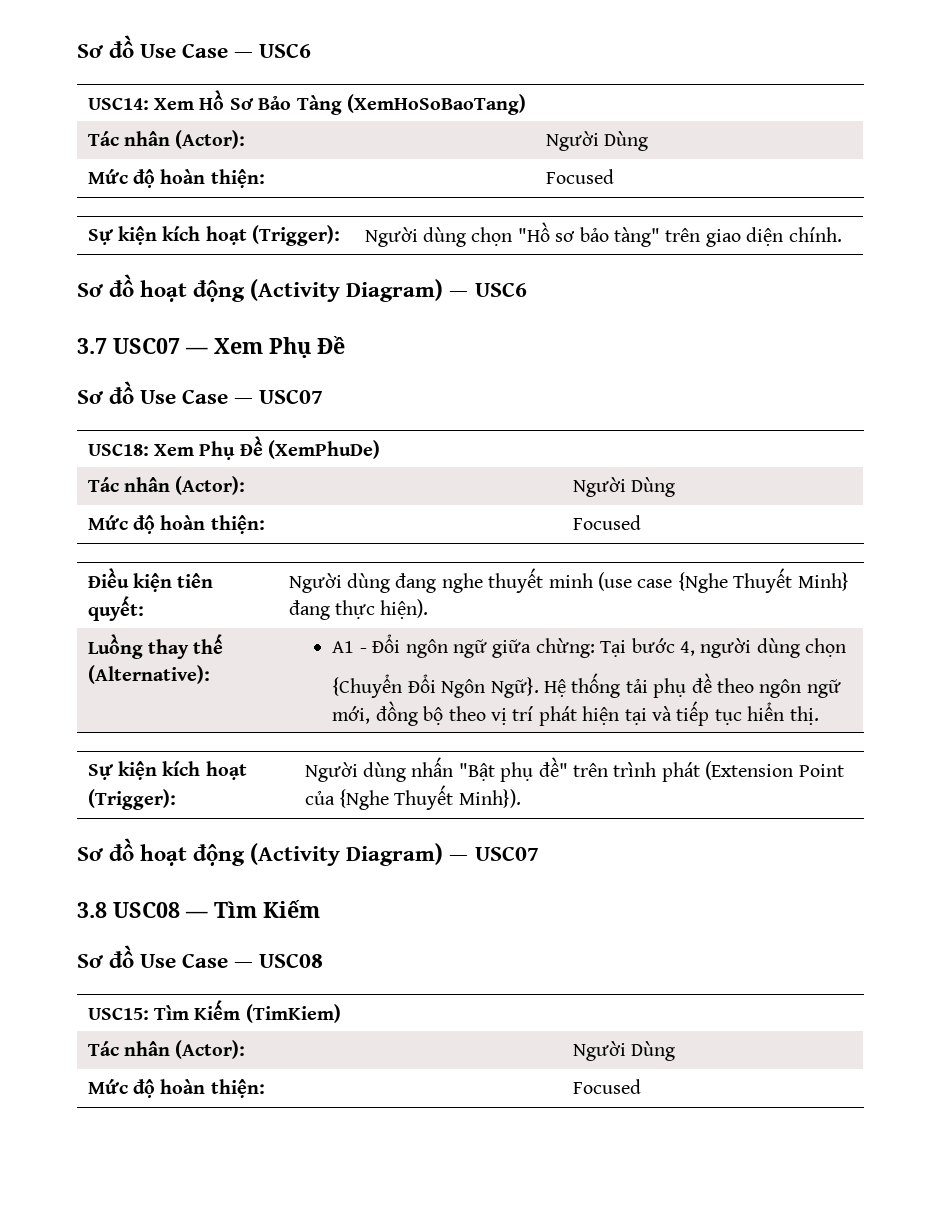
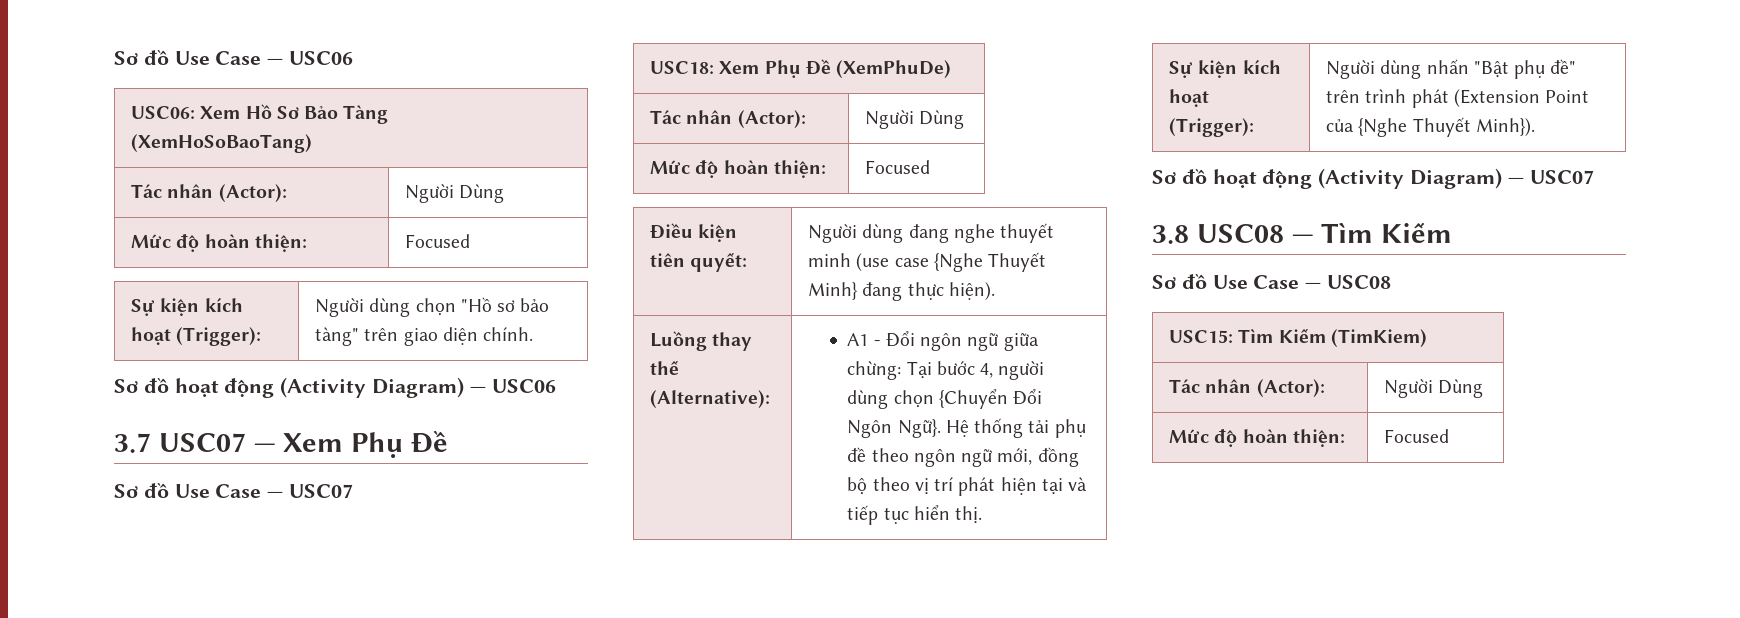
[77,35,312,58] [87,97,149,110] Sơ đồ Use Case — USC6 // USC14: -> [114,50,354,65] [131,106,196,119] Sơ đồ Use Case — USC06 // USC06:
[474,282,527,297] USC6 -> [491,379,556,393] USC06
(847, 647) // -> (934, 399) none

